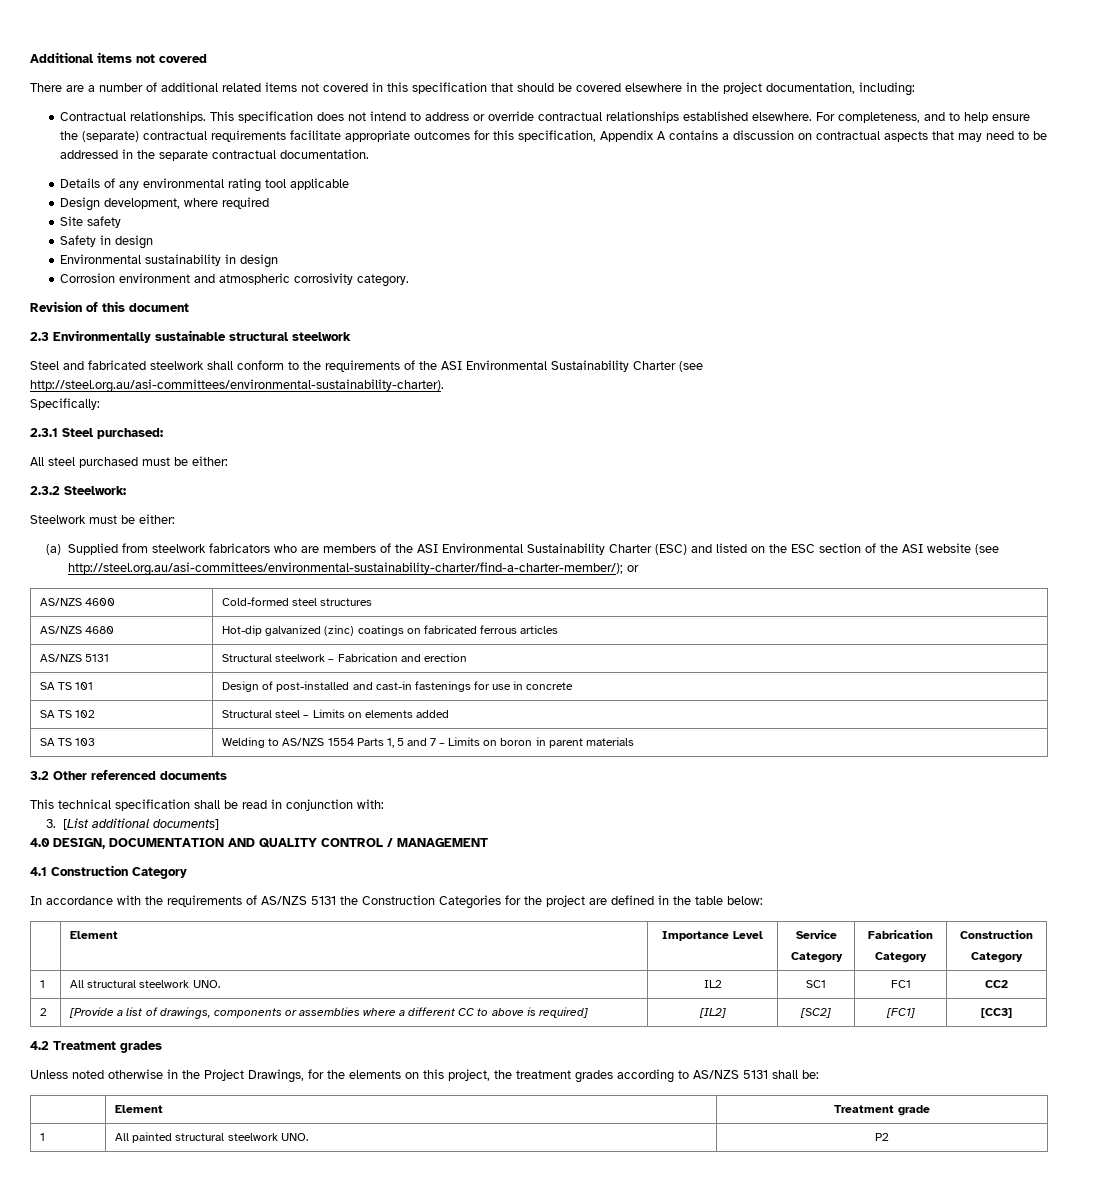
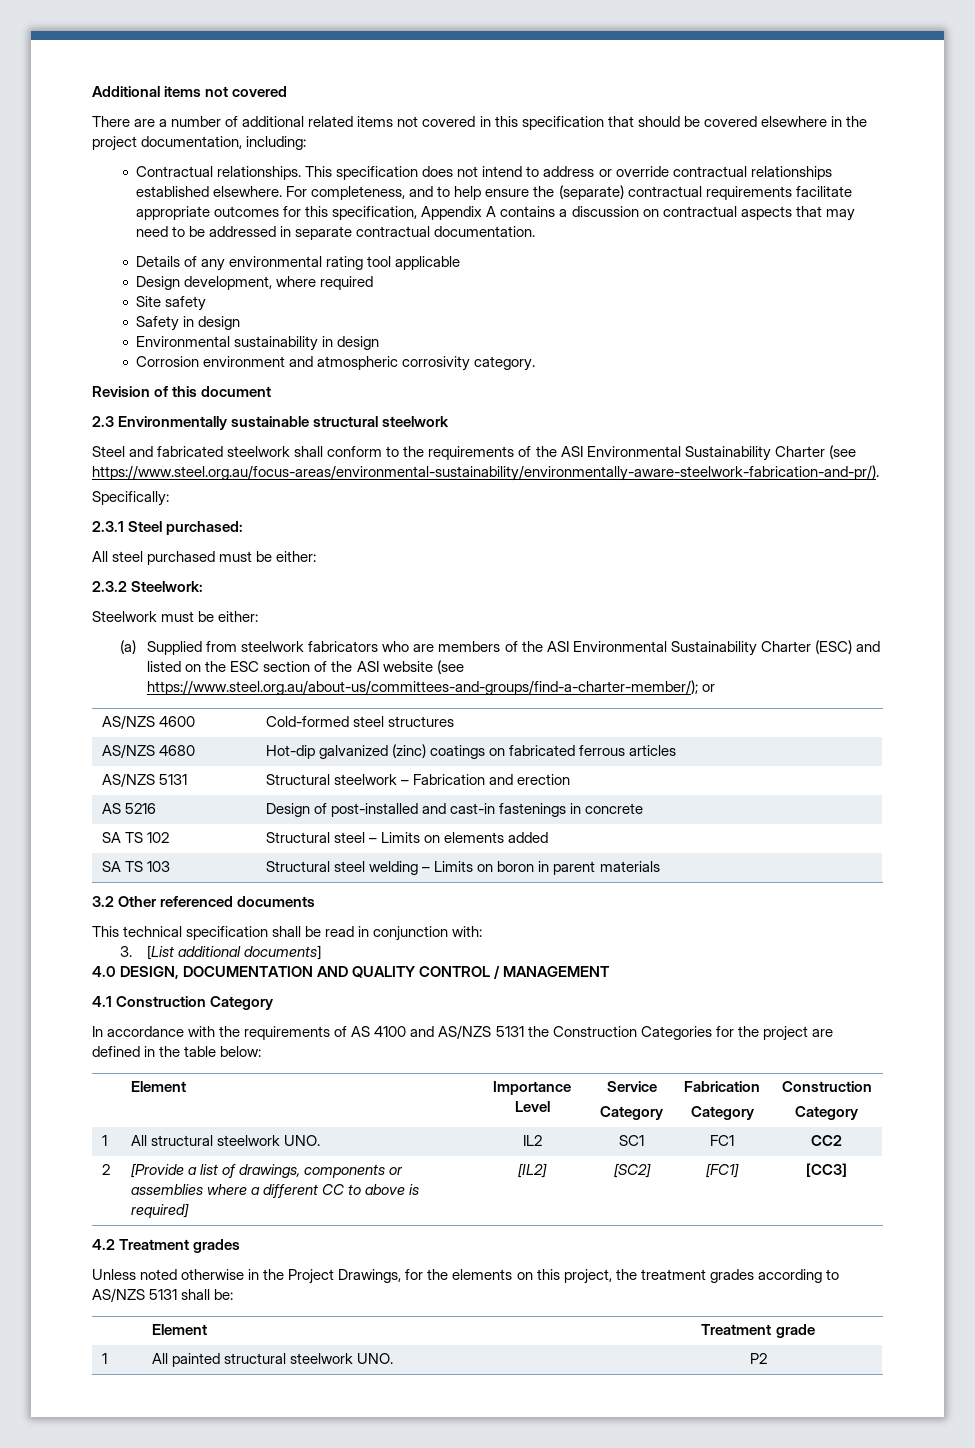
[137,150,156,159] the -> (292, 231) none
[30,379,444,393] http://steel.org.au/asi-committees/environmental-sustainability-charter). -> [92,465,879,481] https://www.steel.org.au/focus-areas/environmental-sustainability/environmentally-aware-steelwork-fabrication-and-pr/).
[67,562,623,576] http://steel.org.au/asi-committees/environmental-sustainability-charter/find-a-charter-member/); -> [147,680,699,695] https://www.steel.org.au/about-us/committees-and-groups/find-a-charter-member/);
[40,682,94,690] SA TS 101 -> [102,803,157,814] AS 5216
[473,681,511,690] for use -> (567, 810) none
[222,737,437,748] Welding to AS/NZS 1554 Parts 1, 5 and 7 -> [266,861,419,875] Structural steel welding
(257, 900) none -> [351,1026,435,1037] AS 4100 and

